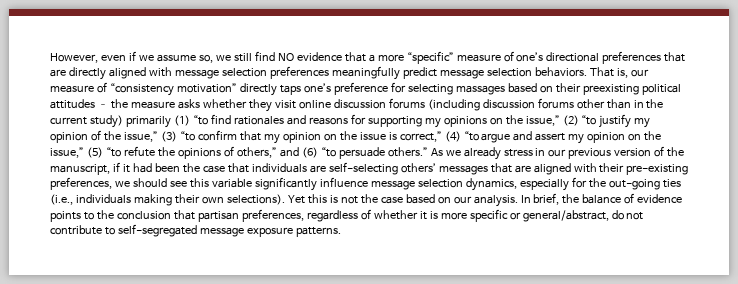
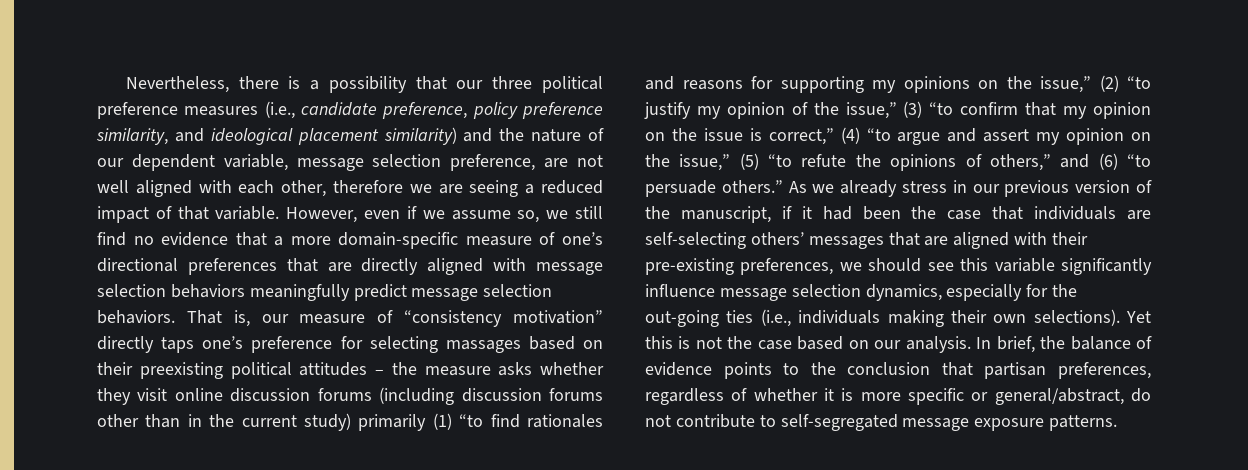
(50, 58) none -> [125,76,603,93] [97,101,603,119] [96,127,604,145] [97,154,603,171] [97,180,603,197] [97,206,280,223] Nevertheless, there is a possibility that our three political preference measures (i.e., candidate preference, policy preference similarity, and ideological placement similarity) and the nature of our dependent variable, message selection preference, are not well aligned with each other, therefore we are seeing a reduced impact of that variable.
[277,53,294,61] NO -> [133,236,154,245] no
[406,51,454,64] “specific” -> [338,232,459,249] domain-specific
[269,66,329,79] preferences -> [170,284,245,298] behaviors

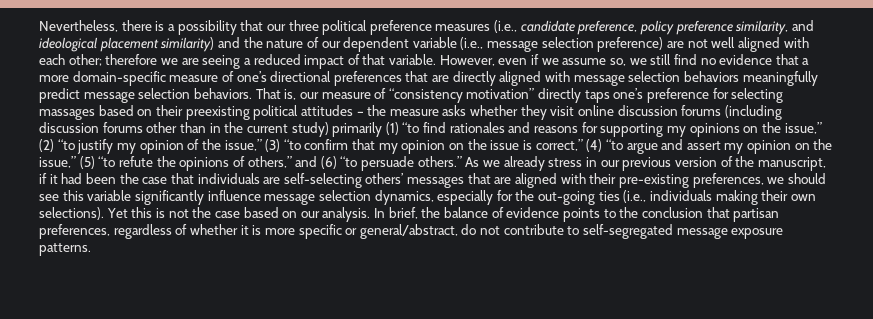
[223,154,536,171] variable, message selection preference, -> [412,37,664,52] variable (i.e., message selection preference)
[281,180,327,197] other, -> [68,54,102,66] other;

